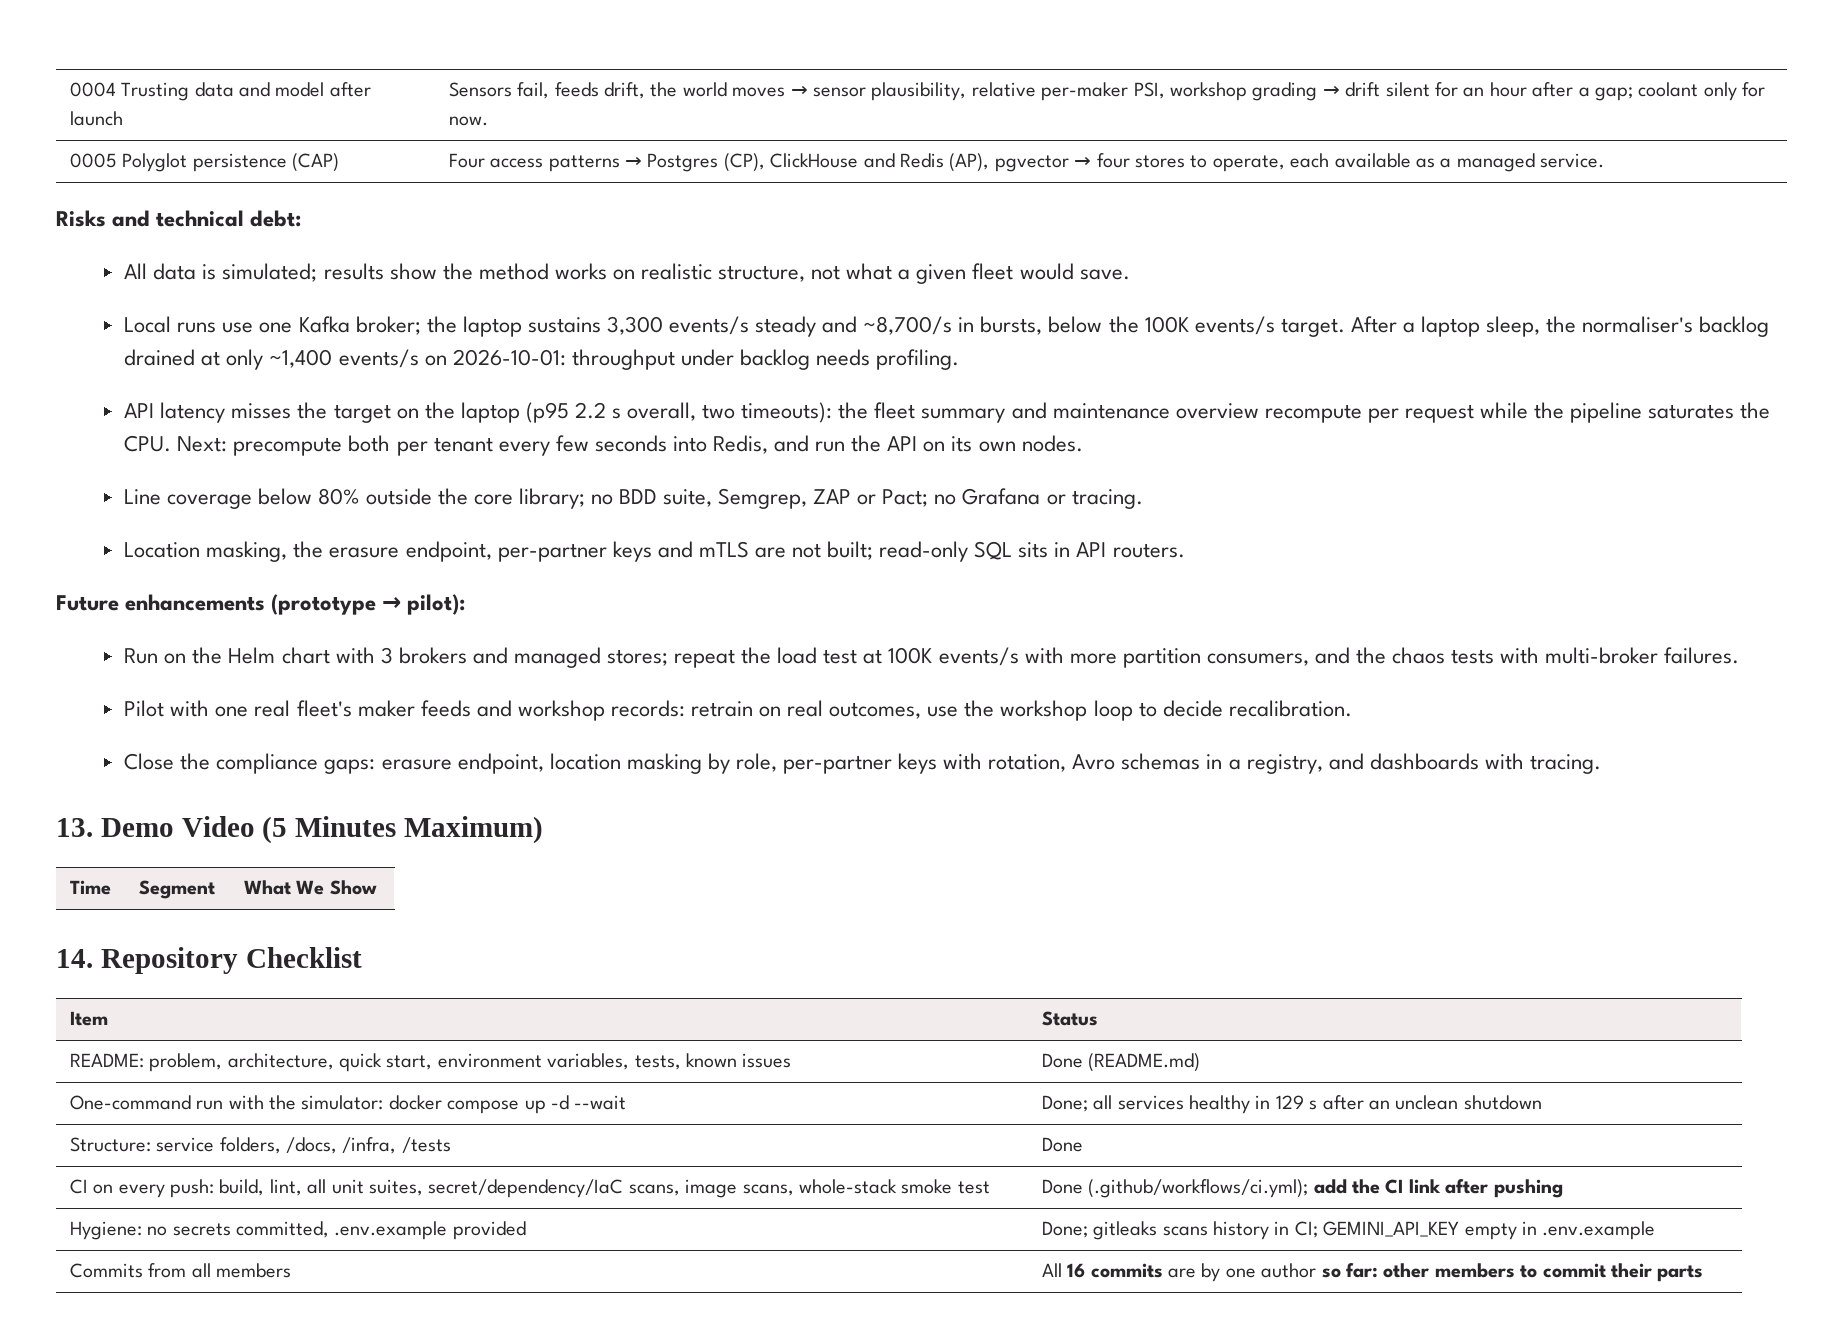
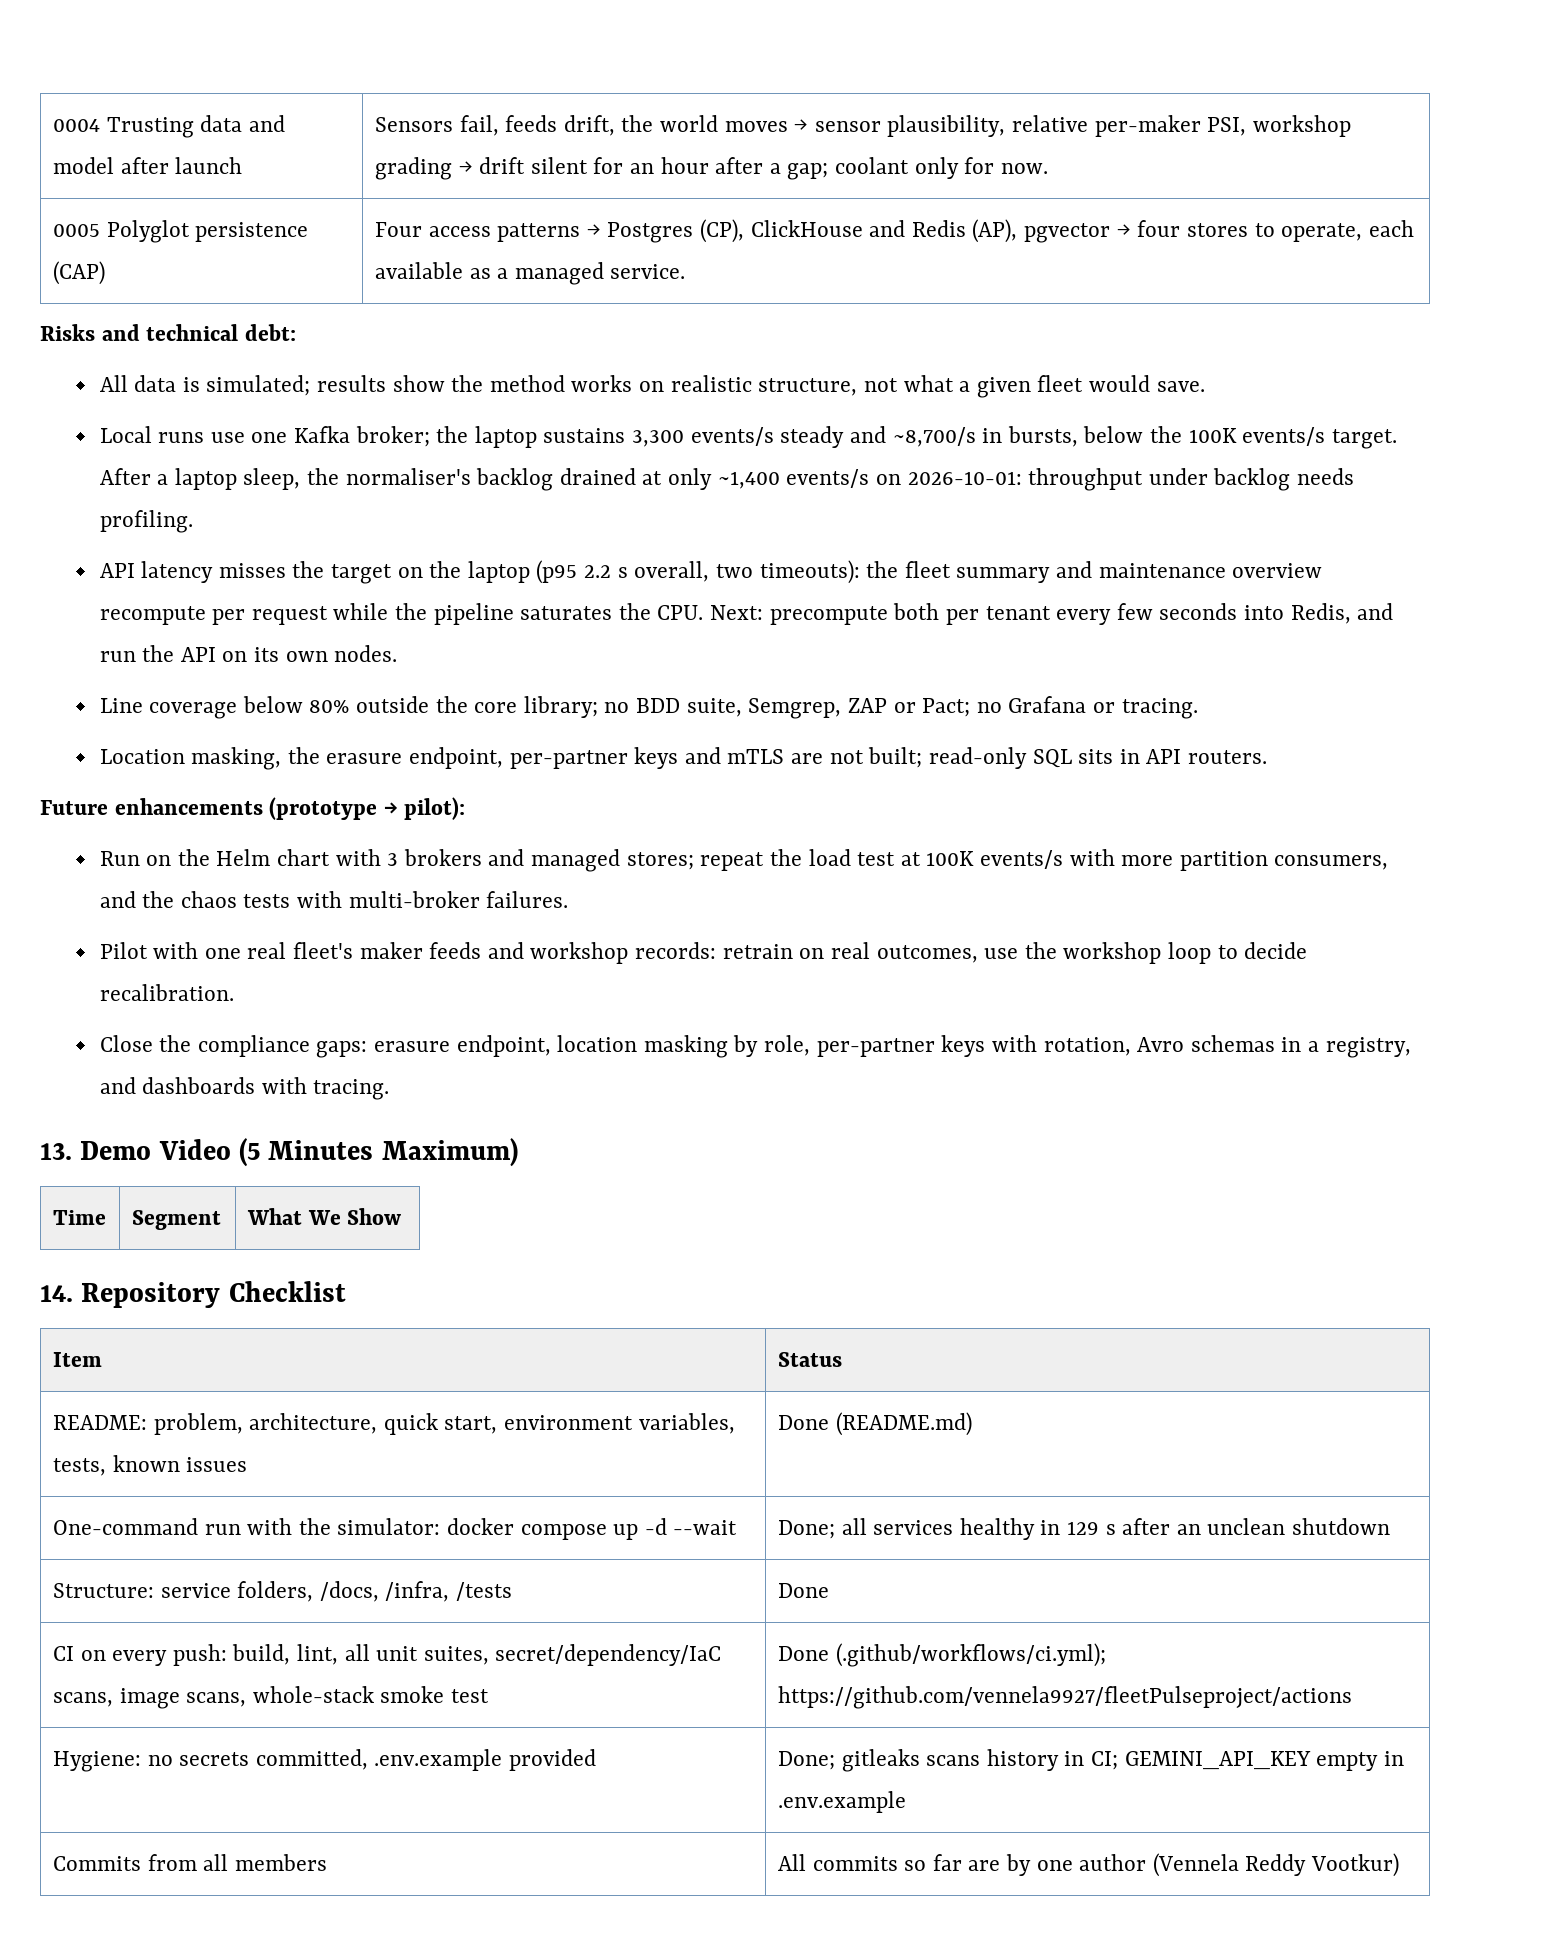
[1313,1179,1563,1198] add the CI link after pushing -> [777,1686,1352,1709] https://github.com/vennela9927/fleetPulseproject/actions
[1067,1263,1163,1278] 16 commits -> [812,1854,962,1871] commits so far
[1321,1263,1704,1282] so far: other members to commit their parts -> [1152,1853,1400,1877] (Vennela Reddy Vootkur)

